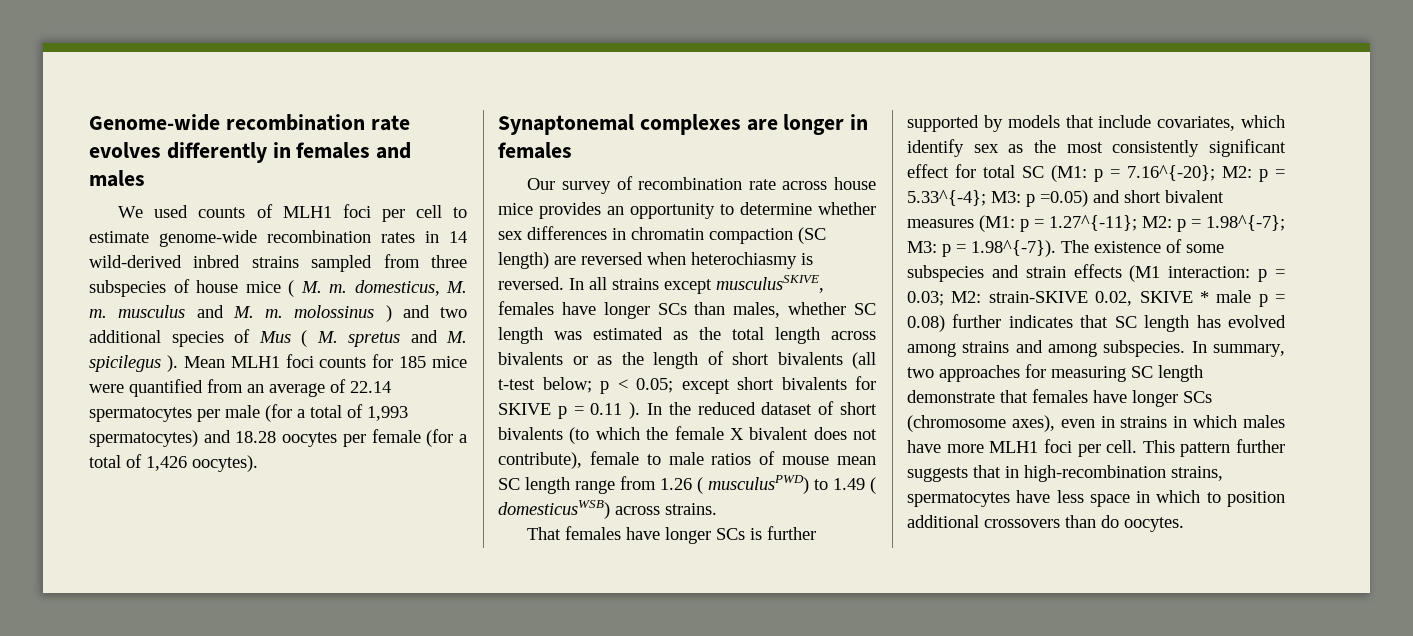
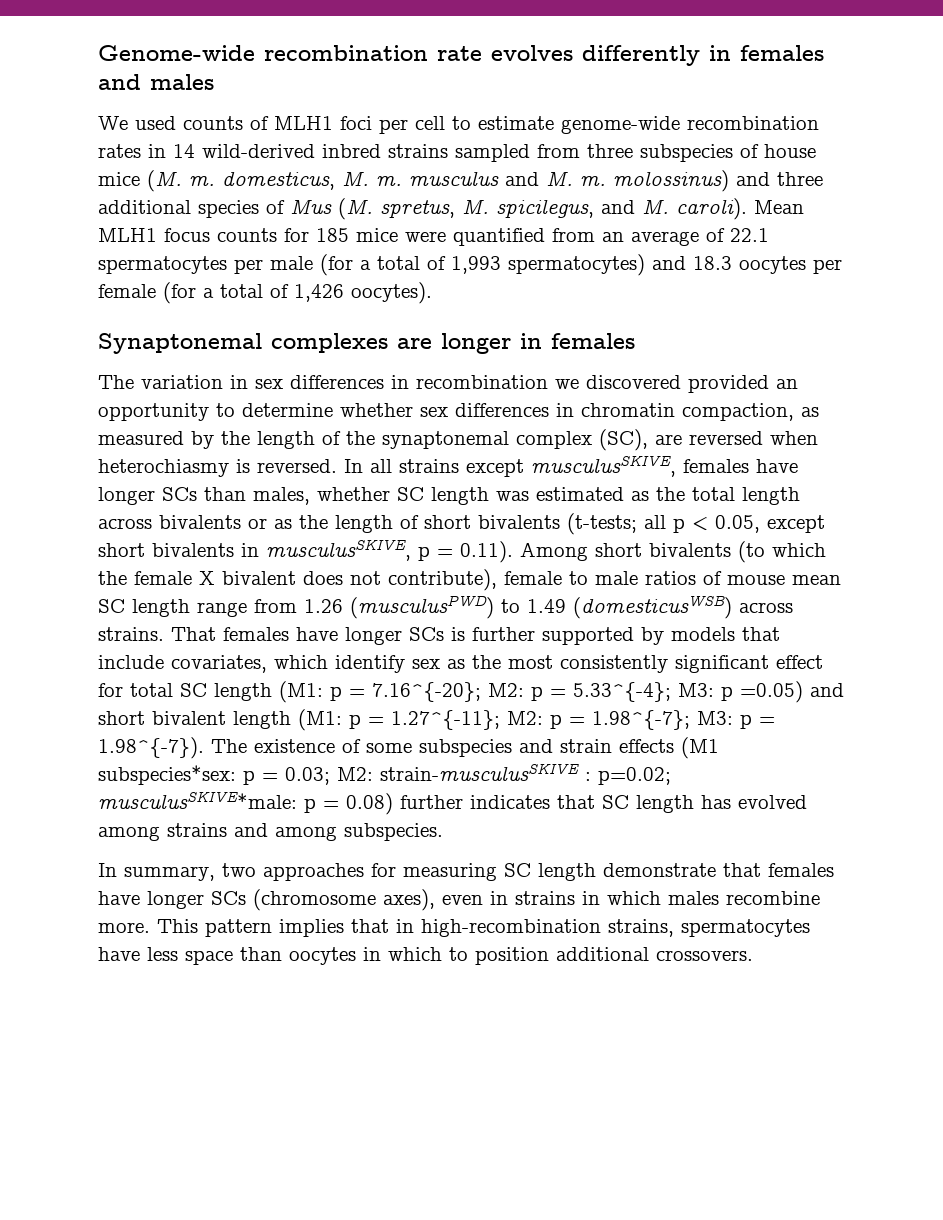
[288,280,322,297] ( M. -> [147,170,182,192] (M.
[294,305,467,322] [89,329,467,347] [89,355,178,372] molossinus ) and two additional species of Mus ( M. spretus and M. spicilegus ). -> [613,170,823,192] [98,198,747,220] molossinus) and three additional species of Mus (M. spretus, M. spicilegus, and M. caroli).
[285,354,314,368] foci -> [164,228,210,242] focus
[350,381,391,393] 22.14 -> [730,228,769,242] 22.1
[235,431,277,443] 18.28 -> [693,256,732,270] 18.3
[527,176,876,194] [498,202,601,219] Our survey of recombination rate across house mice provides -> [98,375,769,393] The variation in sex differences in recombination we discovered provided
[709,227,826,244] [498,252,549,269] compaction (SC length) -> [682,403,819,421] [98,429,648,451] compaction, as measured by the length of the synaptonemal complex (SC),
[852,352,876,369] [498,377,592,393] (all t-test below; -> [567,513,666,535] (t-tests; all
[636,378,673,393] 0.05; -> [715,515,760,533] 0.05,
[855,376,876,390] [498,401,835,419] for SKIVE p = 0.11 ). In the reduced dataset of -> [241,539,588,563] in musculusSKIVE, p = 0.11). Among
[697,475,876,494] [498,500,610,519] ( musculusPWD) to 1.49 ( domesticusWSB) -> [350,595,732,619] (musculusPWD) to 1.49 (domesticusWSB)
(717, 509) // -> (164, 634) none
(1044, 172) none -> [214,683,272,701] length
[907,219,974,228] measures -> [233,711,291,729] length
[1168,266,1251,278] interaction: -> [98,765,236,785] subspecies*sex:
[988,290,1252,306] strain-SKIVE 0.02, SKIVE * male -> [380,763,671,785] [98,791,297,809] strain-musculusSKIVE : p=0.02; musculusSKIVE*male:
(1186, 348) none -> (443, 832) //
[907,439,1285,457] [907,467,968,482] have more MLH1 foci per cell. This pattern further suggests -> [726,891,820,905] [98,919,344,937] recombine more. This pattern implies
(1130, 500) none -> [240,947,356,965] than oocytes
[984,515,1184,532] crossovers than do oocytes. -> [656,950,753,961] crossovers.

